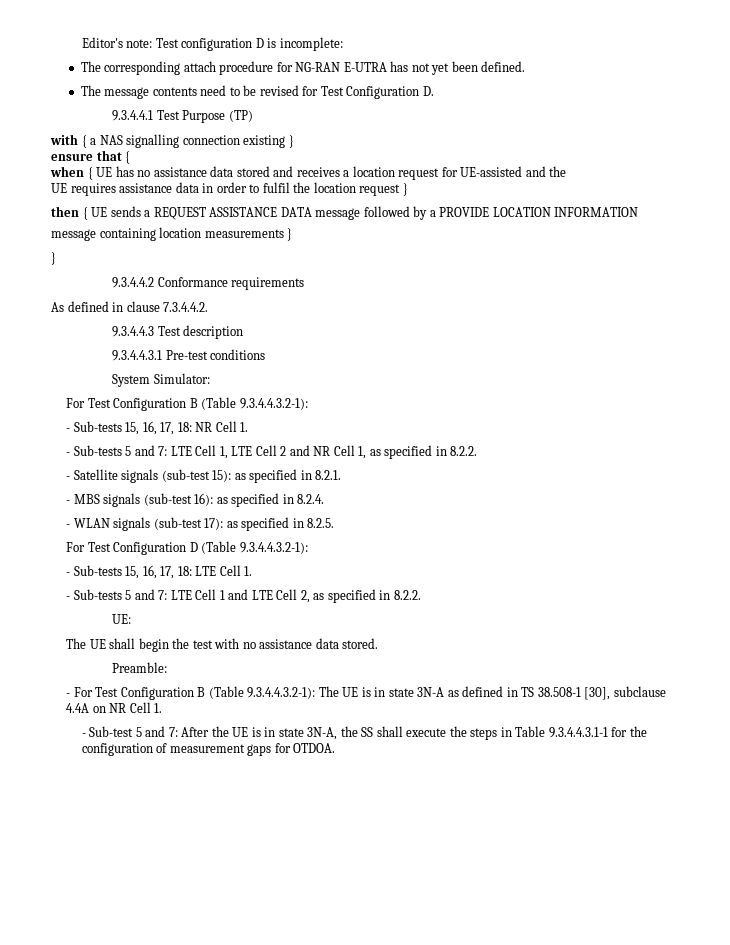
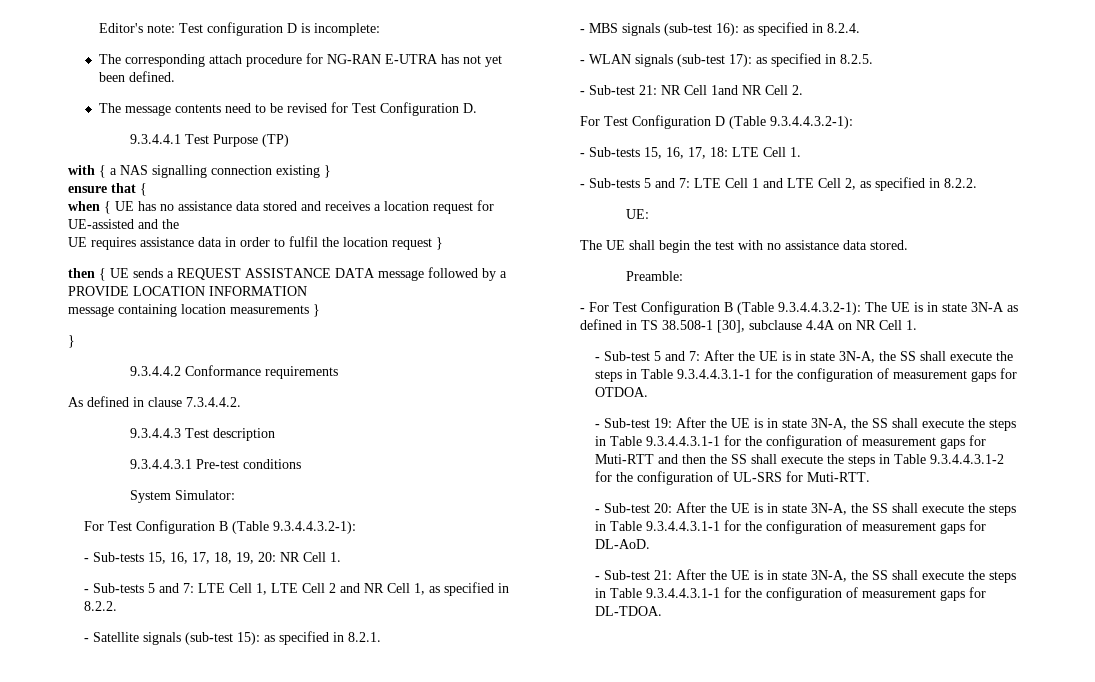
[177,422,192,432] 18: -> [213,552,276,564] 18, 19, 20:
(335, 523) none -> [579,85,803,95] // - Sub-test 21: NR Cell 1and NR Cell 2.
(336, 748) none -> [595,417,1017,431] [595,435,987,449] [595,454,1005,467] [595,471,871,485] [595,502,1017,516] [595,520,987,534] [595,539,651,549] [595,569,1017,583] [595,587,987,601] [595,606,663,616] // - Sub-test 19: After the UE is in state 3N-A, the SS shall execute the steps in Table 9.3.4.4.3.1-1 for the configuration of measurement gaps for Muti-RTT and then the SS shall execute the steps in Table 9.3.4.4.3.1-2 for the configuration of UL-SRS for Muti-RTT. // - Sub-test 20: After the UE is in state 3N-A, the SS shall execute the steps in Table 9.3.4.4.3.1-1 for the configuration of measurement gaps for DL-AoD. // - Sub-test 21: After the UE is in state 3N-A, the SS shall execute the steps in Table 9.3.4.4.3.1-1 for the configuration of measurement gaps for DL-TDOA.

